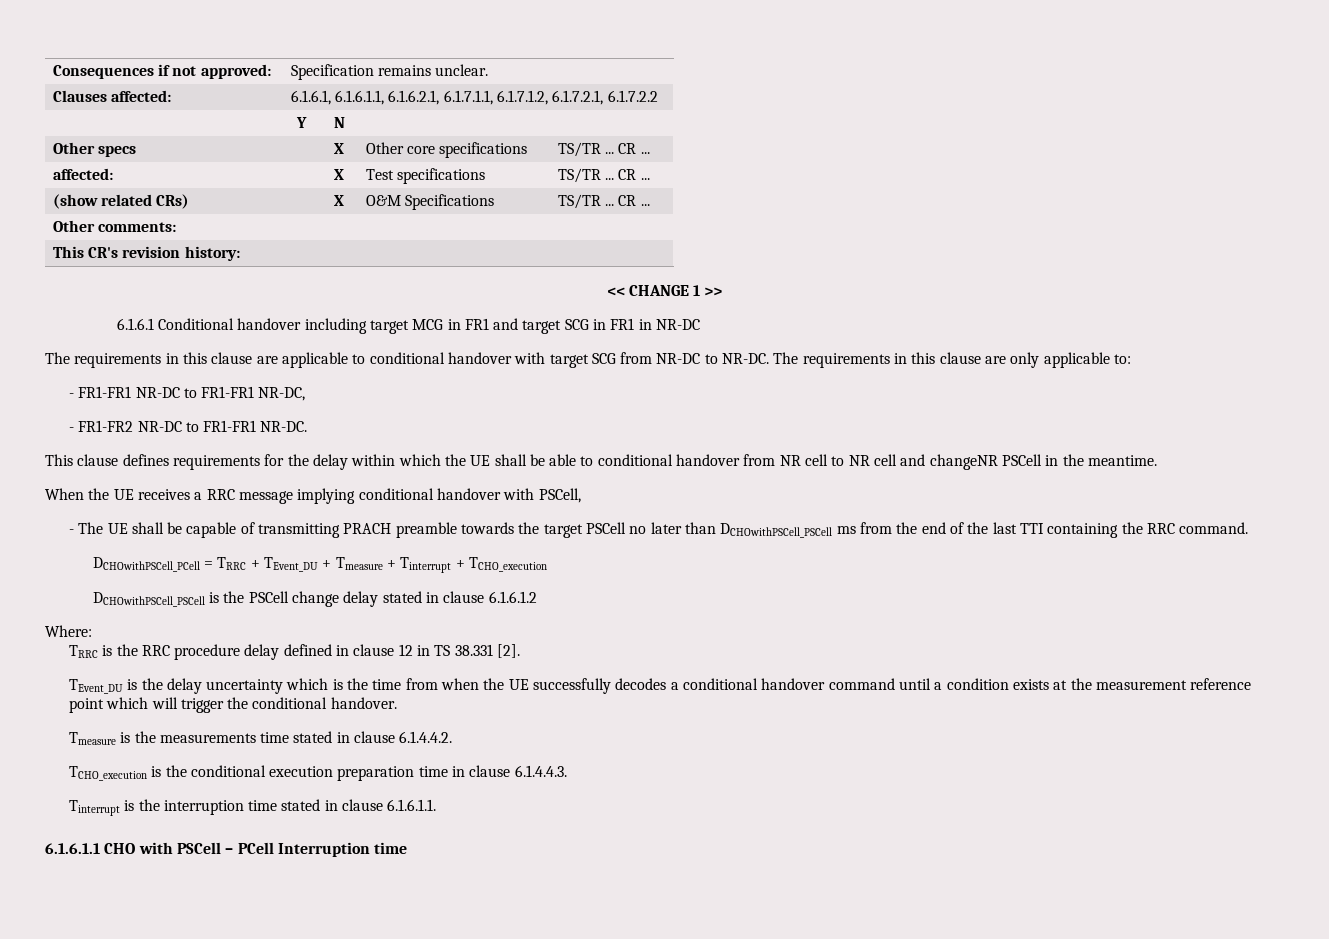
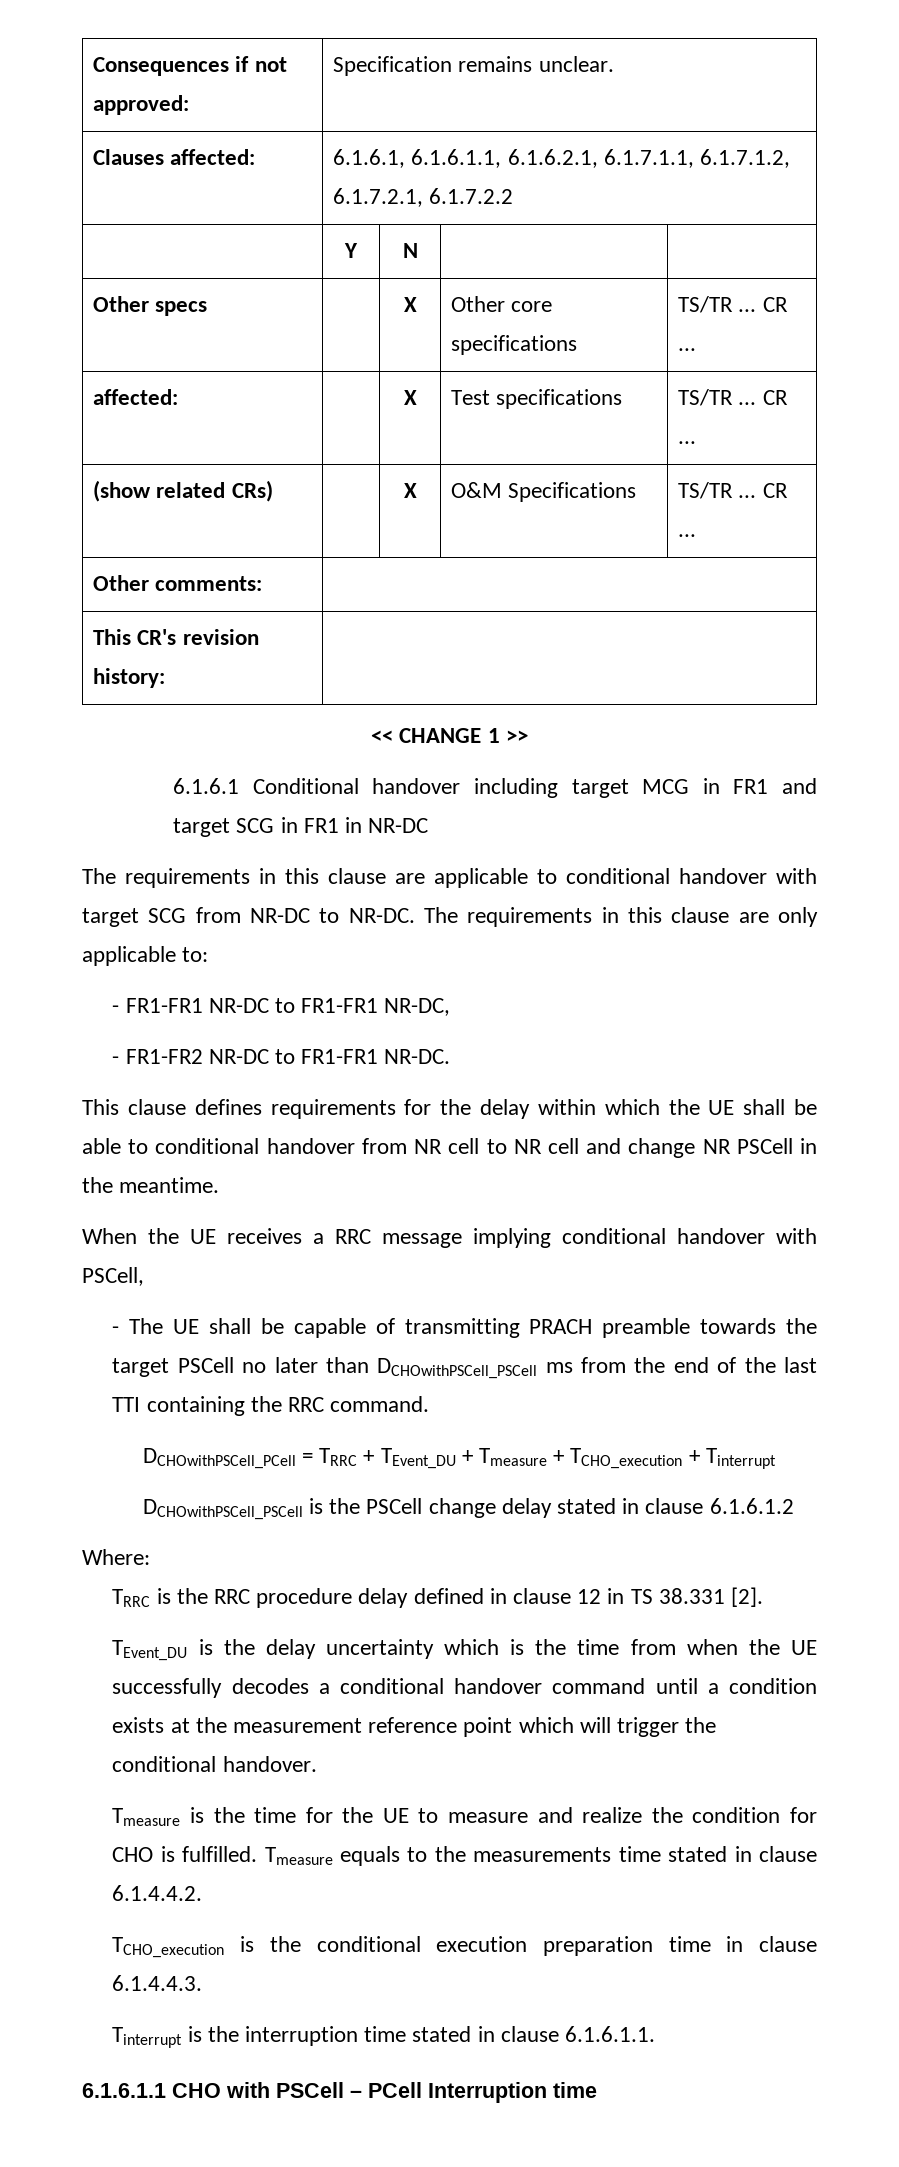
[929,454,998,470] changeNR -> [628,1138,731,1158] change NR
[400,557,547,573] Tinterrupt + TCHO_execution -> [570,1448,776,1469] TCHO_execution + Tinterrupt
(156, 737) none -> [254,1807,817,1823] [112,1846,466,1866] time for the UE to measure and realize the condition for CHO is fulfilled. Tmeasure equals to the

